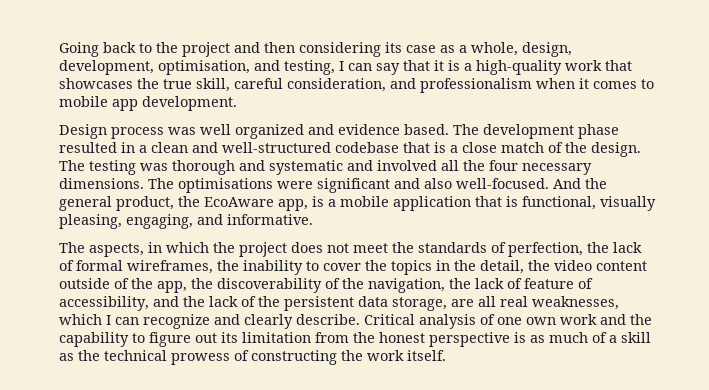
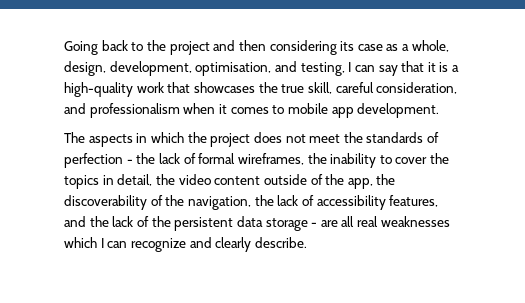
[59,124,619,139] [59,142,641,157] [59,160,592,175] [59,178,607,193] [59,196,656,211] [59,214,313,229] [59,242,144,257] Design process was well organized and evidence based. The development phase resulted in a clean and well-structured codebase that is a close match of the design. The testing was thorough and systematic and involved all the four necessary dimensions. The optimisations were significant and also well-focused. And the general product, the EcoAware app, is a mobile application that is functional, visually pleasing, engaging, and informative. // The aspects, -> [64,132,133,147] The aspects
[508,242,583,257] perfection, -> [64,153,133,168] perfection -
[454,260,476,271] the -> (114, 180) none
[524,278,593,289] [59,296,149,311] feature of accessibility, -> [316,195,439,210] accessibility features,
[392,297,447,311] storage, -> [265,218,318,231] storage -
[532,296,619,310] weaknesses, -> [380,216,450,227] weaknesses
[364,314,652,329] [59,332,651,347] [59,350,446,365] Critical analysis of one own work and the capability to figure out its limitation from the honest perspective is as much of a skill as the technical prowess of constructing the work itself. -> (307, 242) none

